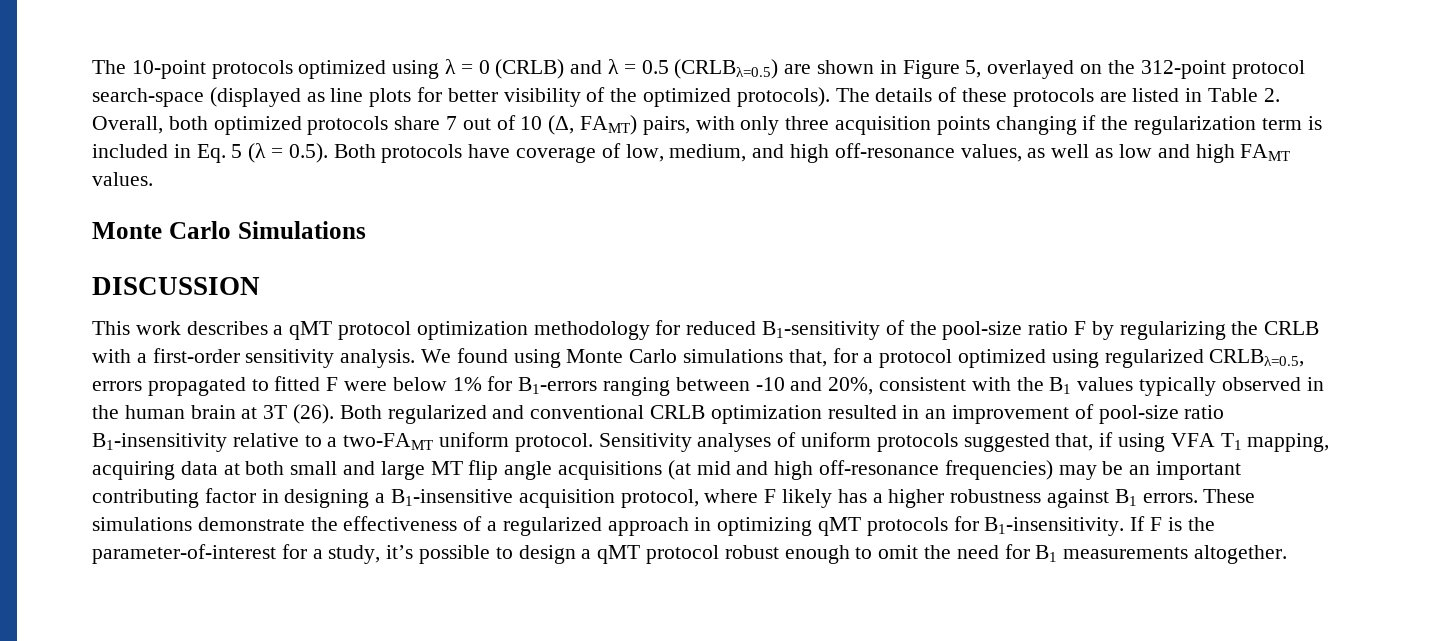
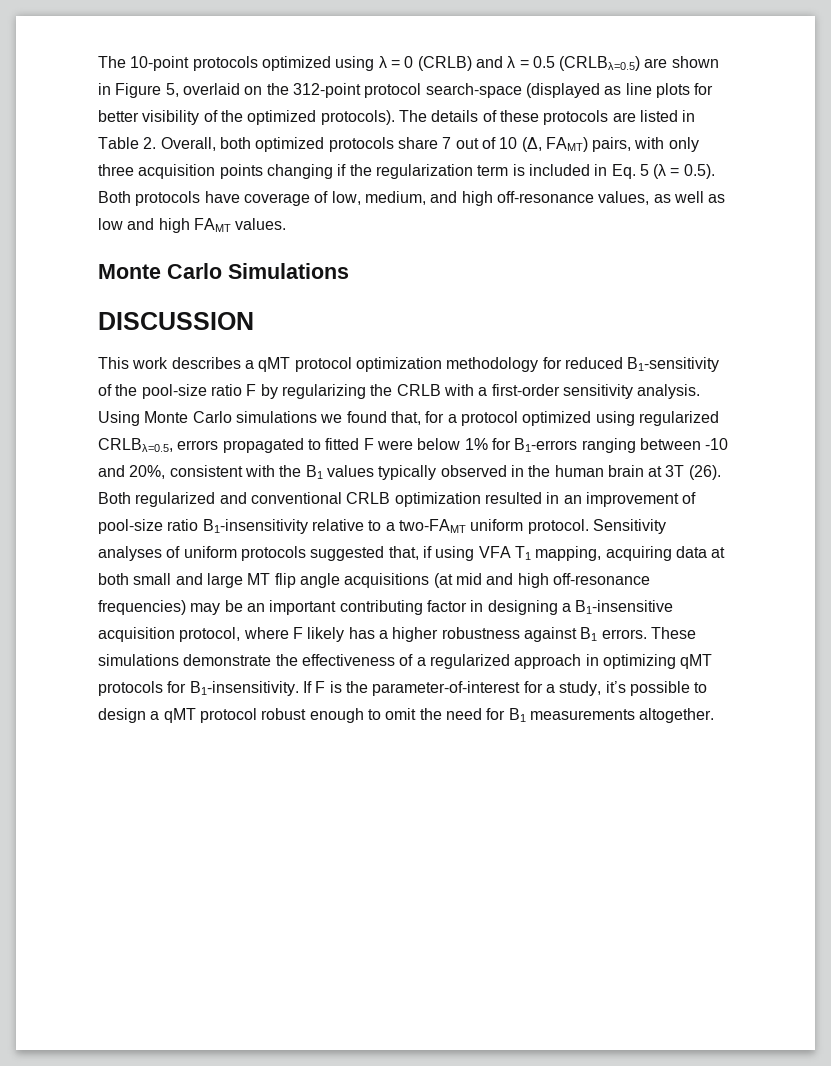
[987,60,1075,79] overlayed -> [182,83,240,95] overlaid
[421,348,561,368] We found using -> [98,411,140,426] Using
(784, 356) none -> [320,411,387,423] we found

